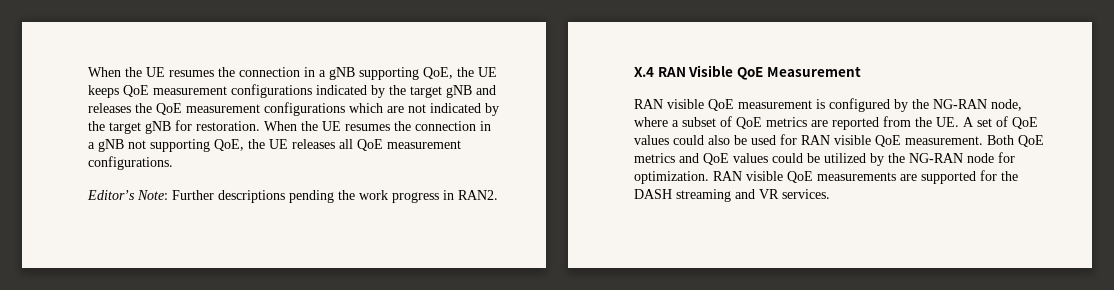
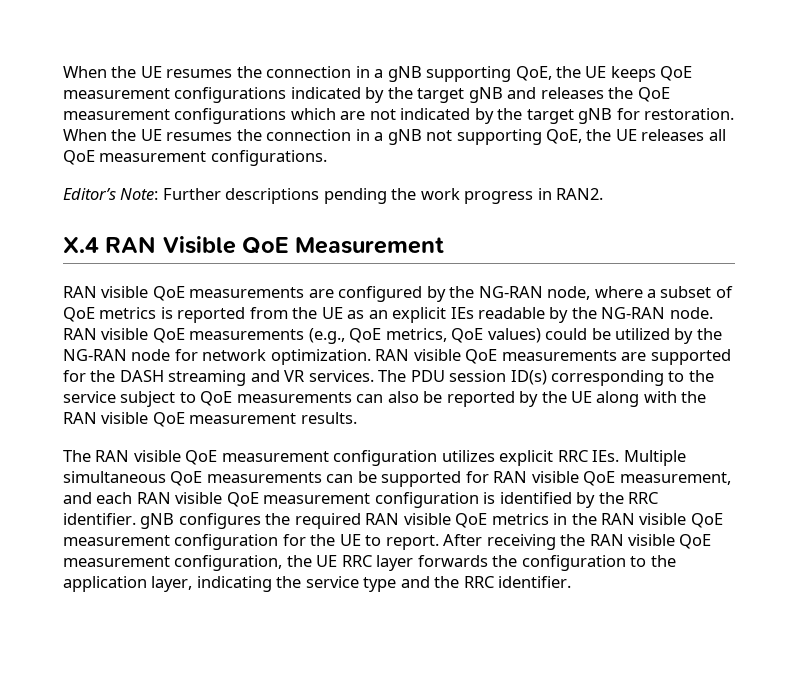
[738,99,825,109] measurement is -> [189,287,334,298] measurements are
[811,120,828,127] are -> [160,307,173,319] is
[936,116,1038,129] [634,134,1044,147] [634,153,768,165] UE. A set of QoE values could also be used for RAN visible QoE measurement. Both QoE metrics and QoE values -> [321,307,713,323] [63,328,541,344] UE as an explicit IEs readable by the NG-RAN node. RAN visible QoE measurements (e.g., QoE metrics, QoE values)
(1015, 157) none -> [202,349,267,361] network
(830, 194) none -> [378,370,714,386] [63,391,707,407] [63,412,357,427] [63,450,686,466] [63,471,731,487] [63,492,659,508] [63,513,723,529] [63,534,712,550] [63,555,676,571] [63,576,572,592] The PDU session ID(s) corresponding to the service subject to QoE measurements can also be reported by the UE along with the RAN visible QoE measurement results. // The RAN visible QoE measurement configuration utilizes explicit RRC IEs. Multiple simultaneous QoE measurements can be supported for RAN visible QoE measurement, and each RAN visible QoE measurement configuration is identified by the RRC identifier. gNB configures the required RAN visible QoE metrics in the RAN visible QoE measurement configuration for the UE to report. After receiving the RAN visible QoE measurement configuration, the UE RRC layer forwards the configuration to the application layer, indicating the service type and the RRC identifier.

